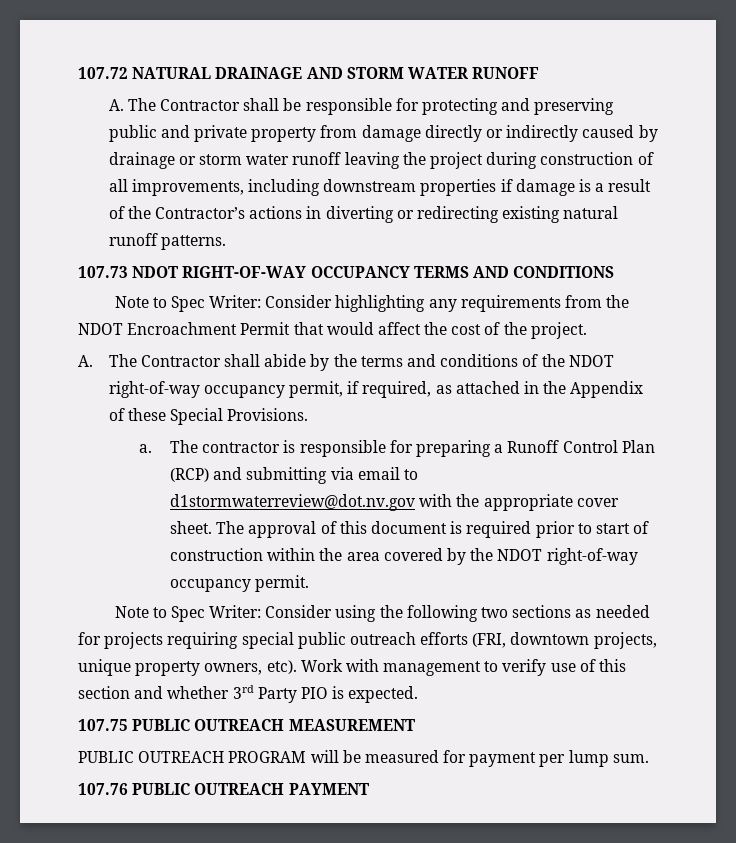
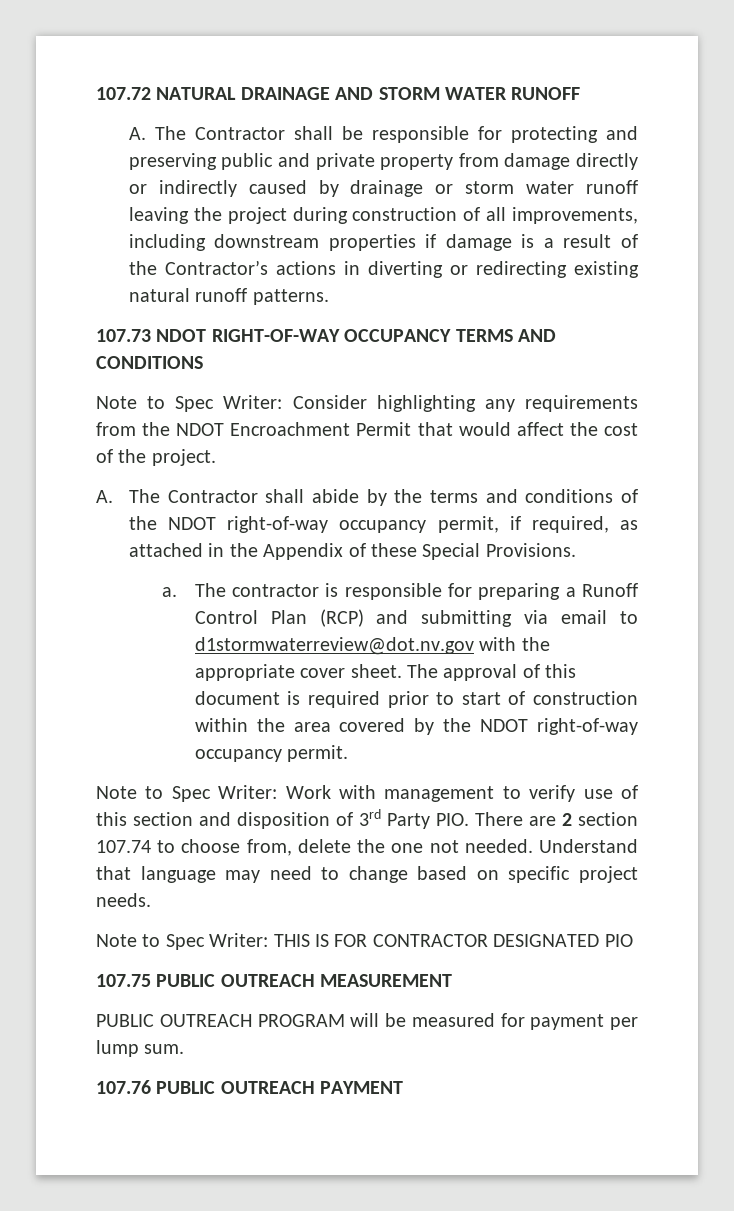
[265,605,650,622] [78,632,657,649] [78,659,297,676] Consider using the following two sections as needed for projects requiring special public outreach efforts (FRI, downtown projects, unique property owners, etc). -> (278, 792) none
[167,685,297,703] whether 3rd Party -> [237,809,638,829] [96,839,638,856] [96,866,638,883] [96,893,151,907] [96,933,600,950] disposition of 3rd Party PIO. There are 2 section 107.74 to choose from, delete the one not needed. Understand that language may need to change based on specific project needs. // Note to Spec Writer: THIS IS FOR CONTRACTOR DESIGNATED
[332,686,419,703] is expected. -> (633, 940) none

